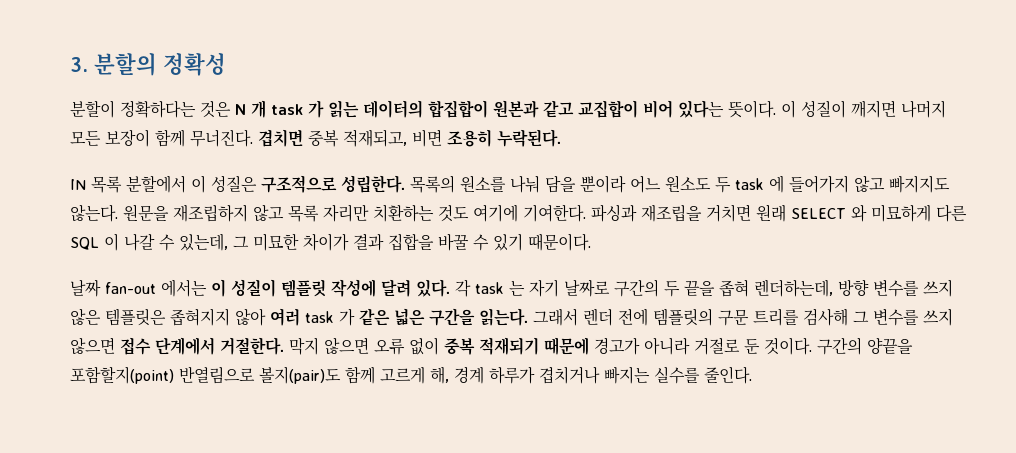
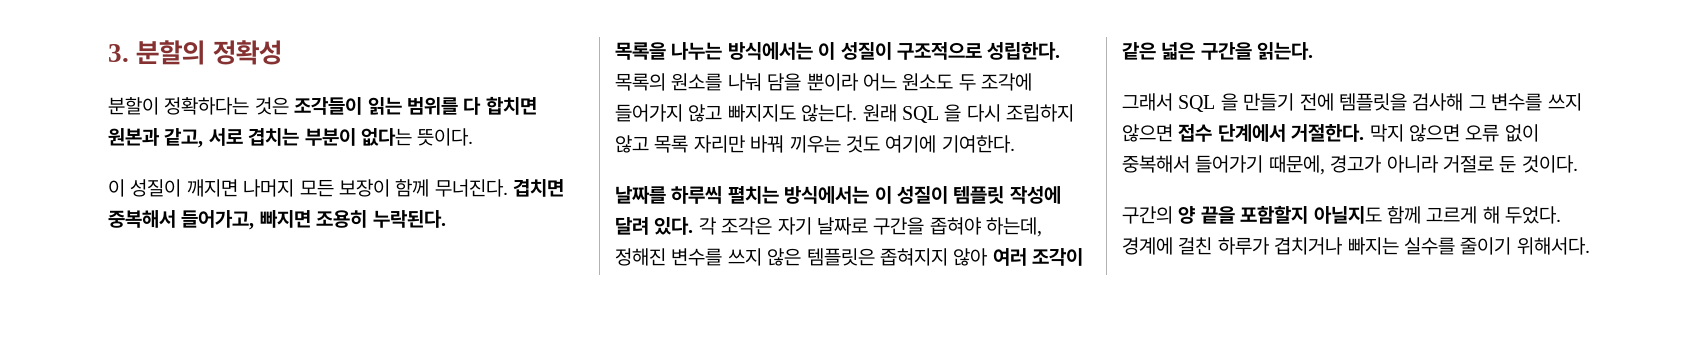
[235,100,724,118] N 개 task 가 읽는 데이터의 합집합이 원본과 같고 교집합이 비어 있다는 -> [294,96,537,115] [108,128,412,148] 조각들이 읽는 범위를 다 합치면 원본과 같고, 서로 겹치는 부분이 없다는
(776, 109) none -> (474, 137) //
[308,129,442,147] 중복 적재되고, 비면 -> [108,210,311,230] 중복해서 들어가고, 빠지면
[70,175,257,193] IN 목록 분할에서 이 성질은 -> [615,42,892,60] 목록을 나누는 방식에서는 이 성질이
[735,175,784,193] task 에 -> [981,73,1033,91] 조각에
[123,204,248,222] 원문을 재조립하지 -> [862,104,1075,123] 원래 SQL 을 다시 조립하지
[373,204,434,222] 치환하는 -> [750,135,841,153] 바꿔 끼우는
[591,204,967,222] [70,233,591,251] [70,279,207,297] 파싱과 재조립을 거치면 원래 SELECT 와 미묘하게 다른 SQL 이 나갈 수 있는데, 그 미묘한 차이가 결과 집합을 바꿀 수 있기 때문이다. // 날짜 fan-out 에서는 -> [615,186,870,204] // 날짜를 하루씩 펼치는 방식에서는
[475,279,869,297] task 는 자기 날짜로 구간의 두 끝을 좁혀 렌더하는데, 방향 -> [721,217,1043,237] [615,248,666,266] 조각은 자기 날짜로 구간을 좁혀야 하는데, 정해진
[305,308,355,326] task 가 -> [1032,248,1084,266] 조각이
[533,308,799,326] 그래서 렌더 전에 템플릿의 구문 트리를 -> [1122,93,1407,112] // 그래서 SQL 을 만들기 전에 템플릿을
[444,337,589,355] 중복 적재되기 때문에 -> [1122,155,1325,175] 중복해서 들어가기 때문에,
[817,337,913,355] [70,366,484,384] 구간의 양끝을 포함할지(point) 반열림으로 볼지(pair)도 함께 고르게 해, 경계 -> [1122,205,1562,224] [1122,237,1213,255] // 구간의 양 끝을 포함할지 아닐지도 함께 고르게 해 두었다. 경계에 걸친
[704,366,752,384] 줄인다. -> [1460,237,1590,255] 줄이기 위해서다.

